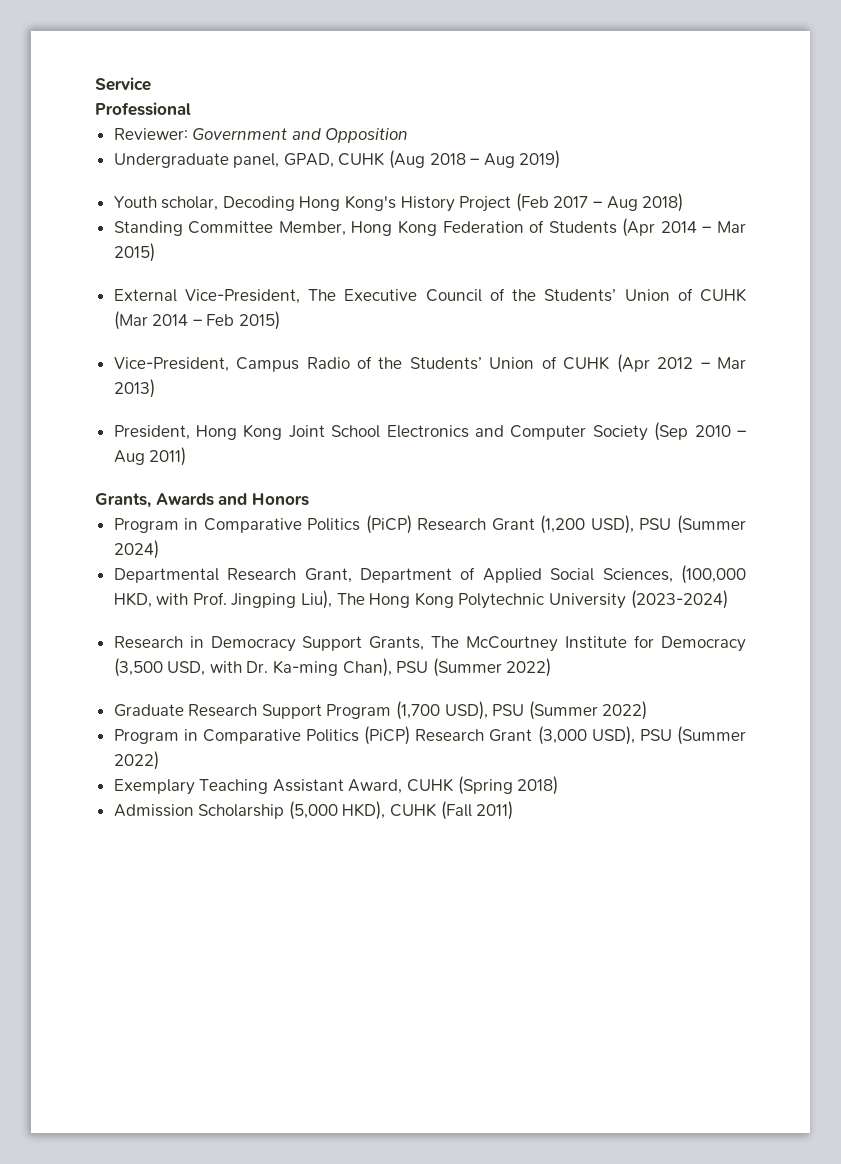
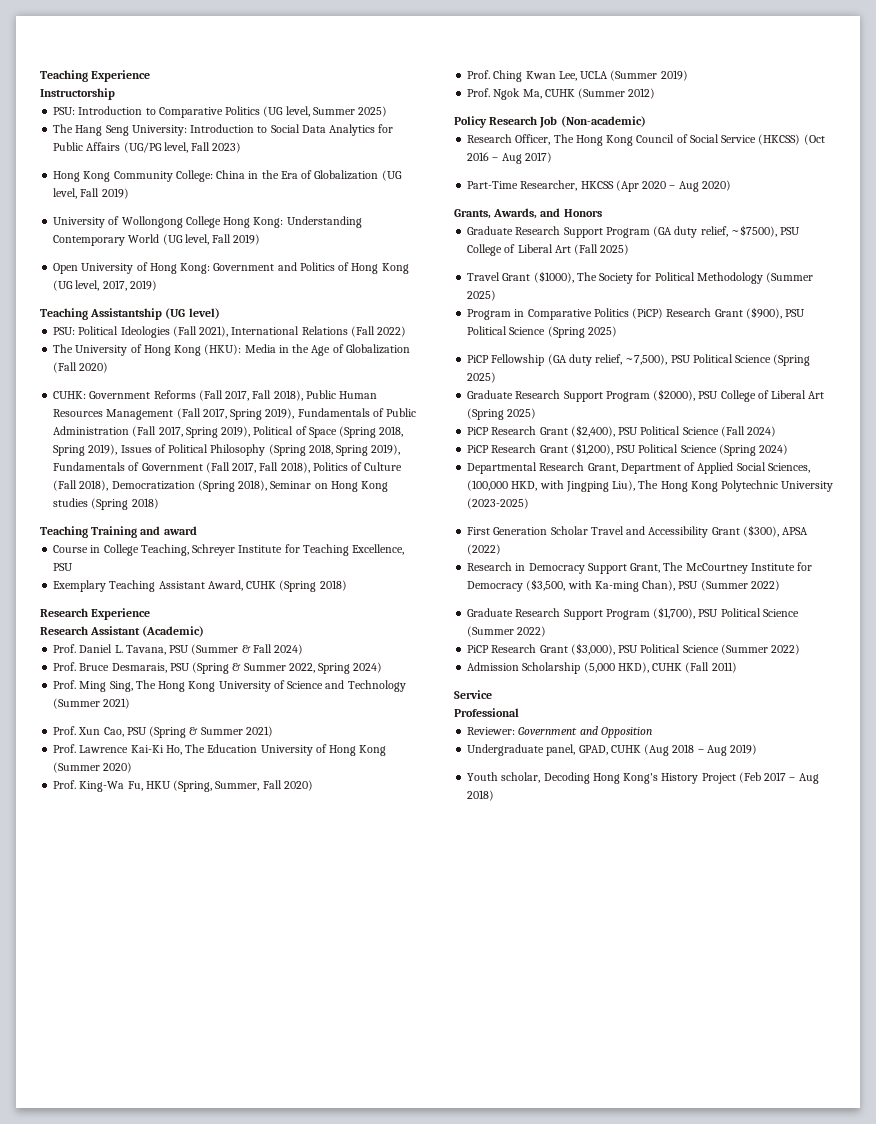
(95, 84) none -> [40,70,151,82] [40,88,115,100] [53,106,388,118] [53,124,394,136] [53,142,242,153] [53,170,402,182] [53,188,129,199] [53,216,362,228] [53,234,261,246] [53,262,409,274] [53,280,157,291] [40,308,220,320] [53,326,407,338] [53,344,410,356] [53,362,109,373] [53,390,378,401] [53,408,417,420] [53,426,404,438] [53,444,401,456] [53,462,403,473] [53,480,389,492] [53,498,159,510] [40,526,197,538] [53,544,405,556] [53,563,74,571] [53,580,347,592] [40,608,151,620] [40,626,205,637] [53,644,304,655] [53,662,383,674] [53,680,406,692] [53,698,131,709] [53,726,273,738] [53,744,387,756] [53,762,133,773] [53,780,313,792] [467,70,688,82] [467,88,656,100] [454,116,646,128] [467,134,825,146] [467,152,552,164] [467,180,731,192] [454,208,602,219] [467,225,801,238] [467,244,630,256] [467,271,814,284] [467,290,497,301] [467,307,806,320] [467,326,617,338] [467,354,811,366] [467,372,497,383] [467,389,825,402] [467,408,537,420] [467,425,777,437] [467,443,789,456] [467,462,810,474] [467,480,834,492] [467,498,530,509] [467,525,809,538] [467,544,502,555] [467,562,813,574] [467,579,780,592] [467,607,799,620] [467,626,547,637] [467,643,801,655] [467,662,737,674] Teaching Experience // Instructorship // PSU: Introduction to Comparative Politics (UG level, Summer 2025) // The Hang Seng University: Introduction to Social Data Analytics for Public Affairs (UG/PG level, Fall 2023) // Hong Kong Community College: China in the Era of Globalization (UG level, Fall 2019) // University of Wollongong College Hong Kong: Understanding Contemporary World (UG level, Fall 2019) // Open University of Hong Kong: Government and Politics of Hong Kong (UG level, 2017, 2019) // Teaching Assistantship (UG level) // PSU: Political Ideologies (Fall 2021), International Relations (Fall 2022) // The University of Hong Kong (HKU): Media in the Age of Globalization (Fall 2020) // CUHK: Government Reforms (Fall 2017, Fall 2018), Public Human Resources Management (Fall 2017, Spring 2019), Fundamentals of Public Administration (Fall 2017, Spring 2019), Political of Space (Spring 2018, Spring 2019), Issues of Political Philosophy (Spring 2018, Spring 2019), Fundamentals of Government (Fall 2017, Fall 2018), Politics of Culture (Fall 2018), Democratization (Spring 2018), Seminar on Hong Kong studies (Spring 2018) // Teaching Training and award // Course in College Teaching, Schreyer Institute for Teaching Excellence, PSU // Exemplary Teaching Assistant Award, CUHK (Spring 2018) // Research Experience // Research Assistant (Academic) // Prof. Daniel L. Tavana, PSU (Summer & Fall 2024) // Prof. Bruce Desmarais, PSU (Spring & Summer 2022, Spring 2024) // Prof. Ming Sing, The Hong Kong University of Science and Technology (Summer 2021) // Prof. Xun Cao, PSU (Spring & Summer 2021) // Prof. Lawrence Kai-Ki Ho, The Education University of Hong Kong (Summer 2020) // Prof. King-Wa Fu, HKU (Spring, Summer, Fall 2020) // Prof. Ching Kwan Lee, UCLA (Summer 2019) // Prof. Ngok Ma, CUHK (Summer 2012) // Policy Research Job (Non-academic) // Research Officer, The Hong Kong Council of Social Service (HKCSS) (Oct 2016 – Aug 2017) // Part-Time Researcher, HKCSS (Apr 2020 – Aug 2020) // Grants, Awards, and Honors // Graduate Research Support Program (GA duty relief, ~$7500), PSU College of Liberal Art (Fall 2025) // Travel Grant ($1000), The Society for Political Methodology (Summer 2025) // Program in Comparative Politics (PiCP) Research Grant ($900), PSU Political Science (Spring 2025) // PiCP Fellowship (GA duty relief, ~7,500), PSU Political Science (Spring 2025) // Graduate Research Support Program ($2000), PSU College of Liberal Art (Spring 2025) // PiCP Research Grant ($2,400), PSU Political Science (Fall 2024) // PiCP Research Grant ($1,200), PSU Political Science (Spring 2024) // Departmental Research Grant, Department of Applied Social Sciences, (100,000 HKD, with Jingping Liu), The Hong Kong Polytechnic University (2023-2025) // First Generation Scholar Travel and Accessibility Grant ($300), APSA (2022) // Research in Democracy Support Grant, The McCourtney Institute for Democracy ($3,500, with Ka-ming Chan), PSU (Summer 2022) // Graduate Research Support Program ($1,700), PSU Political Science (Summer 2022) // PiCP Research Grant ($3,000), PSU Political Science (Summer 2022) // Admission Scholarship (5,000 HKD), CUHK (Fall 2011) //
[113,218,747,237] [113,243,155,262] [113,288,747,304] [113,311,281,330] [113,354,746,373] [113,379,155,398] [113,422,747,441] [113,447,187,466] [95,493,309,508] [113,515,746,534] [113,540,159,559] [113,565,746,584] [113,590,728,609] [113,635,746,652] [113,658,552,677] [113,701,648,720] [113,726,746,745] [113,751,159,770] [113,776,559,795] [113,801,514,820] // Standing Committee Member, Hong Kong Federation of Students (Apr 2014 – Mar 2015) // External Vice-President, The Executive Council of the Students’ Union of CUHK (Mar 2014 – Feb 2015) // Vice-President, Campus Radio of the Students’ Union of CUHK (Apr 2012 – Mar 2013) // President, Hong Kong Joint School Electronics and Computer Society (Sep 2010 – Aug 2011) // Grants, Awards and Honors // Program in Comparative Politics (PiCP) Research Grant (1,200 USD), PSU (Summer 2024) // Departmental Research Grant, Department of Applied Social Sciences, (100,000 HKD, with Prof. Jingping Liu), The Hong Kong Polytechnic University (2023-2024) // Research in Democracy Support Grants, The McCourtney Institute for Democracy (3,500 USD, with Dr. Ka-ming Chan), PSU (Summer 2022) // Graduate Research Support Program (1,700 USD), PSU (Summer 2022) // Program in Comparative Politics (PiCP) Research Grant (3,000 USD), PSU (Summer 2022) // Exemplary Teaching Assistant Award, CUHK (Spring 2018) // Admission Scholarship (5,000 HKD), CUHK (Fall 2011) -> (495, 795) none

